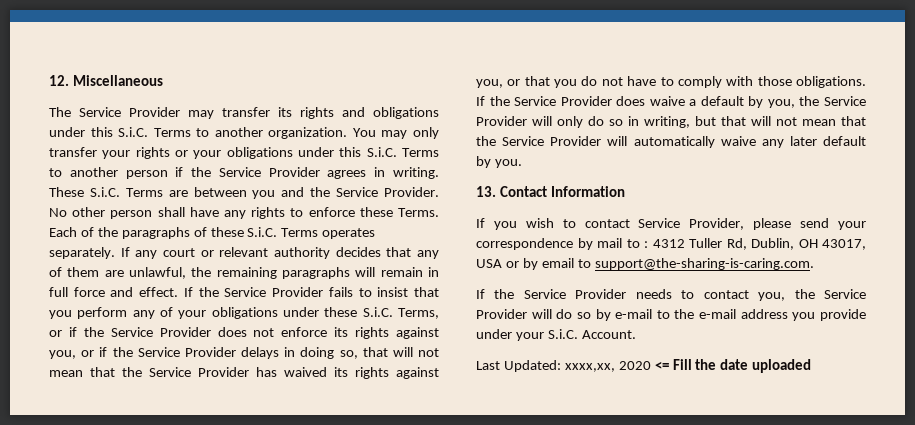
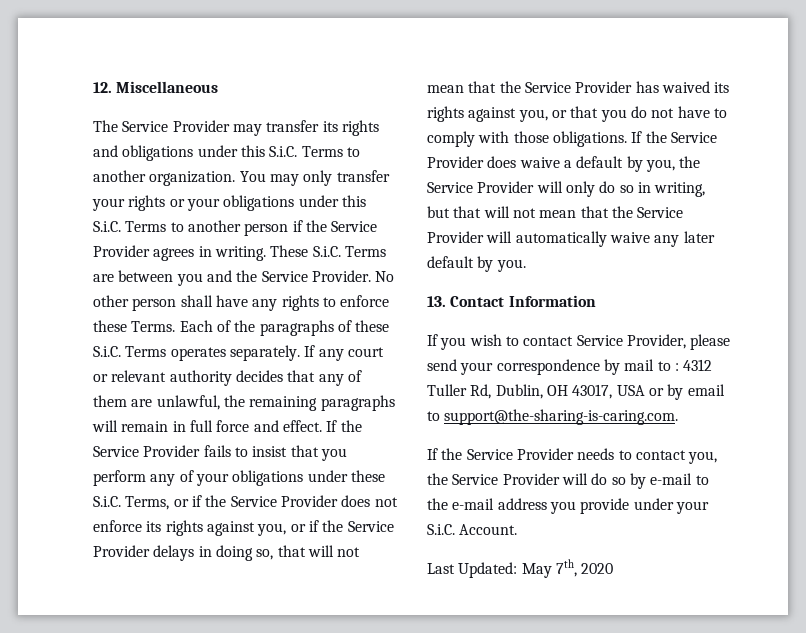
[564,359,812,373] xxxx,xx, 2020 <= Fill the date uploaded -> [521,559,614,578] May 7th, 2020

